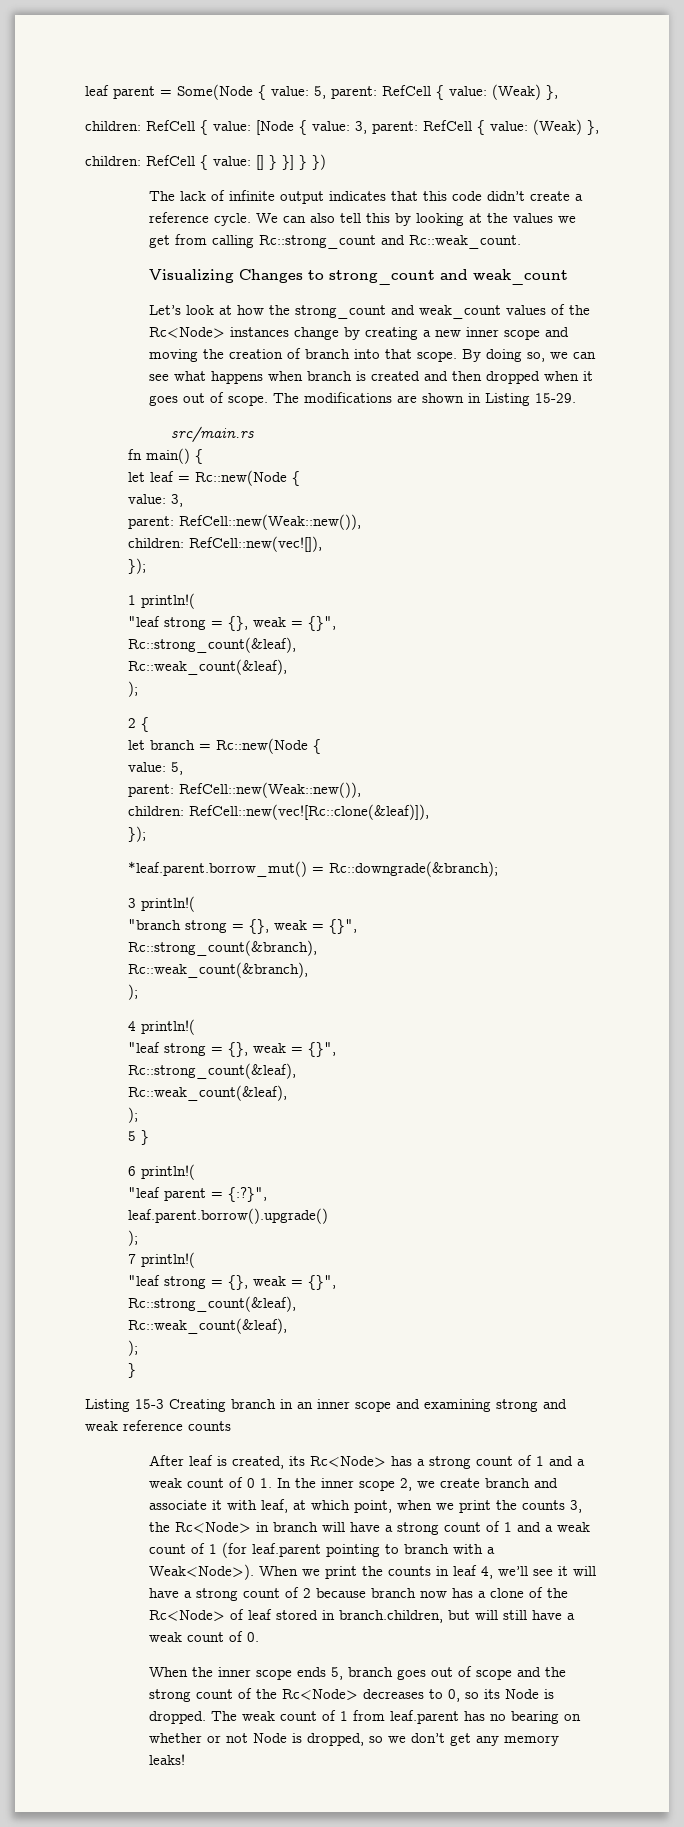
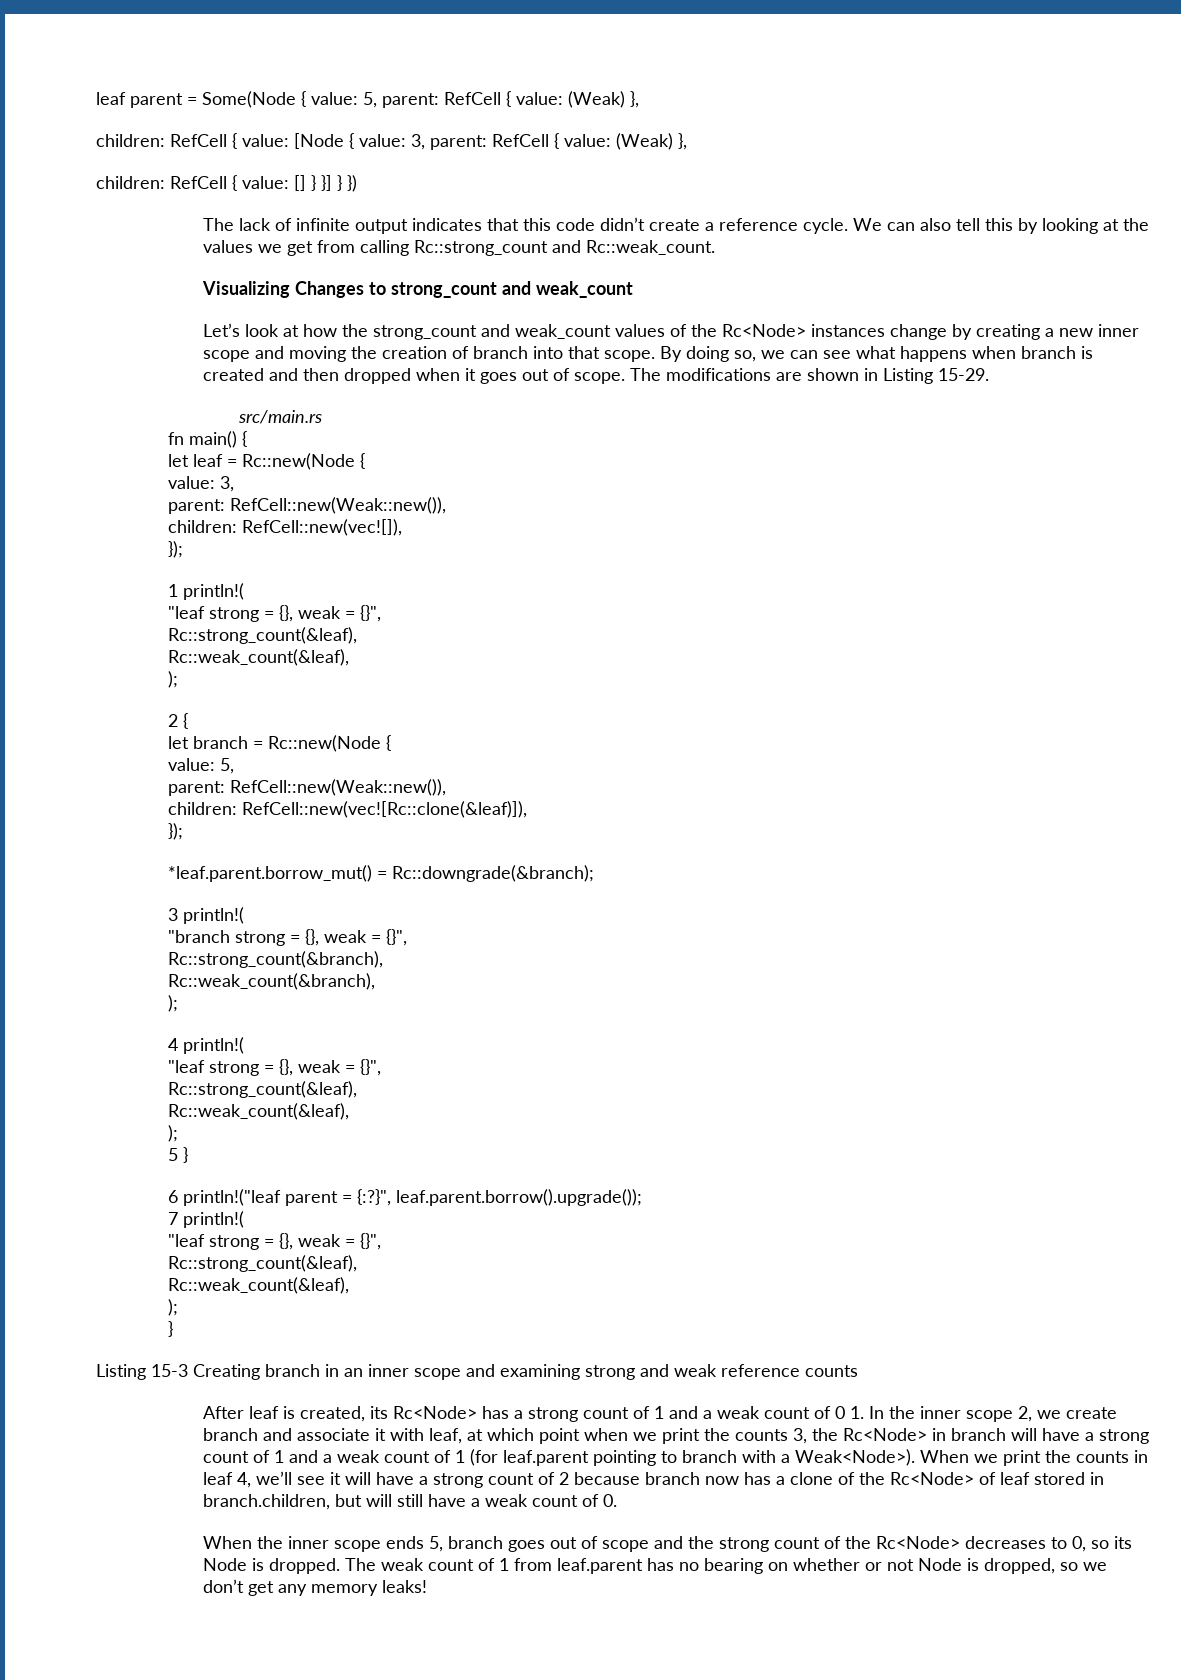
[140,1164,195,1180] [127,1187,160,1198] println!( // "leaf -> [182,1189,281,1206] println!("leaf
[127,1208,328,1224] [127,1230,138,1246] // leaf.parent.borrow().upgrade() // ); -> [395,1189,642,1206] leaf.parent.borrow().upgrade());
[354,1500,393,1513] point, -> [539,1428,581,1444] point

